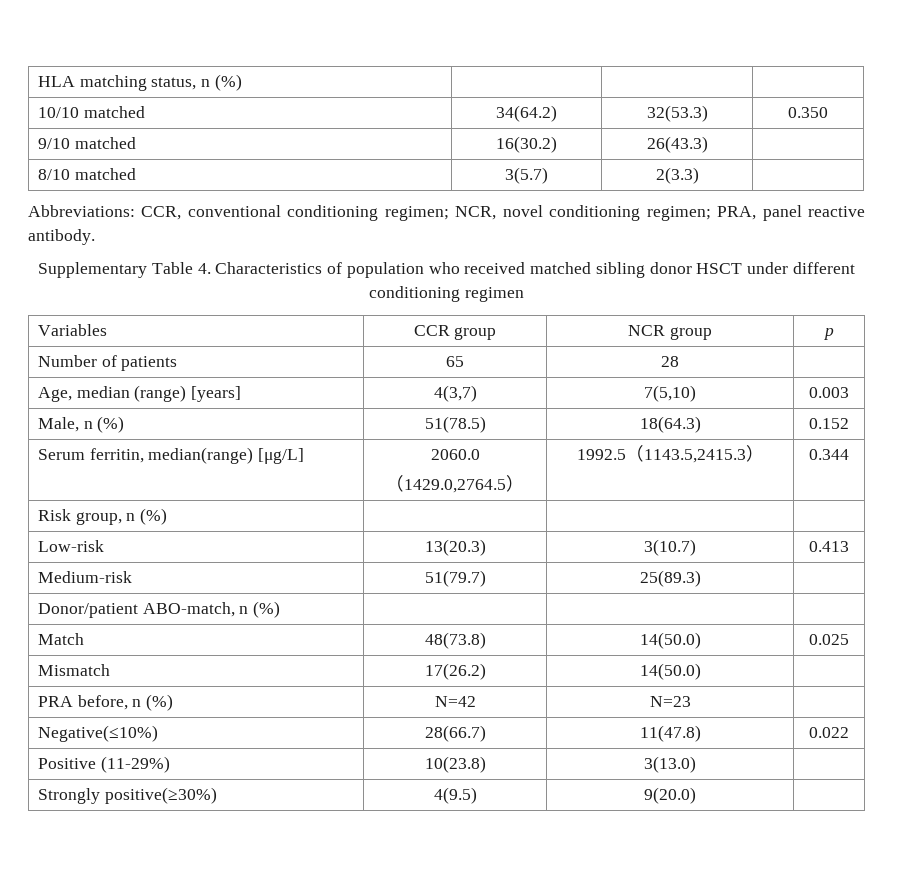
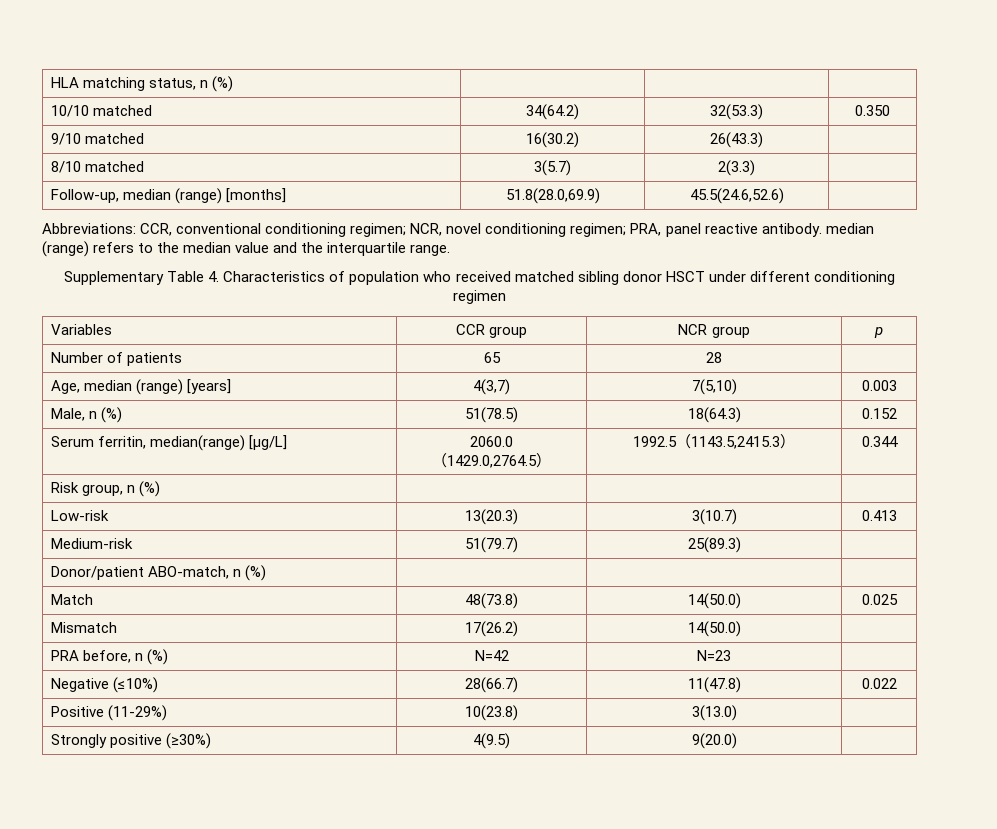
(699, 175) none -> [51,188,287,204] [505,188,600,204] [689,188,784,204] // Follow-up, median (range) [months] | 51.8(28.0,69.9) | 45.5(24.6,52.6) |
(95, 237) none -> [825,223,874,234] [42,241,451,257] median (range) refers to the median value and the interquartile range.
[37,725,158,742] Negative(≤10%) -> [51,677,159,693] Negative (≤10%)
[104,787,217,804] positive(≥30%) -> [110,733,212,749] positive (≥30%)

